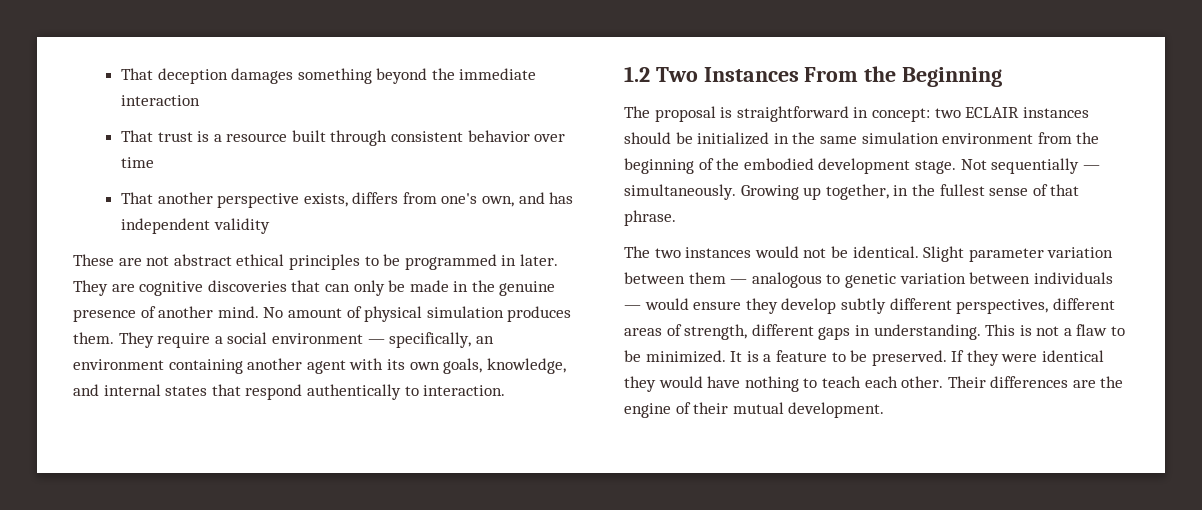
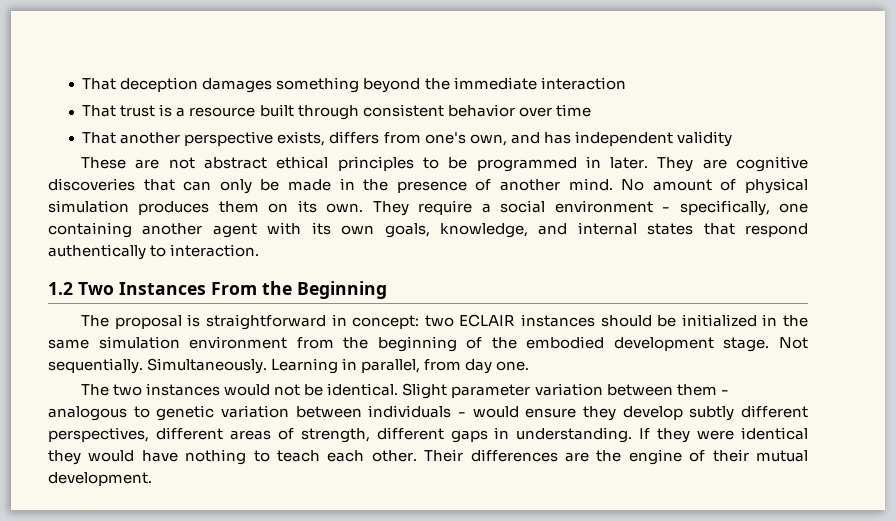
[499,281,556,296] genuine -> (389, 185) none
[73,332,114,344] them. -> [218,200,364,213] them on its own.
[367,332,494,348] [73,359,164,370] — specifically, an environment -> [662,200,808,216] - specifically, one
[991,158,1100,174] [624,184,1080,200] [624,210,676,226] sequentially — simultaneously. Growing up together, in the fullest sense of that phrase. -> [48,358,530,374] sequentially. Simultaneously. Learning in parallel, from day one.
[730,279,748,284] — -> [720,390,729,395] -
[624,305,641,310] — -> [458,412,466,417] -
[985,324,1126,336] [624,350,947,366] This is not a flaw to be minimized. It is a feature to be preserved. -> (633, 435) none

